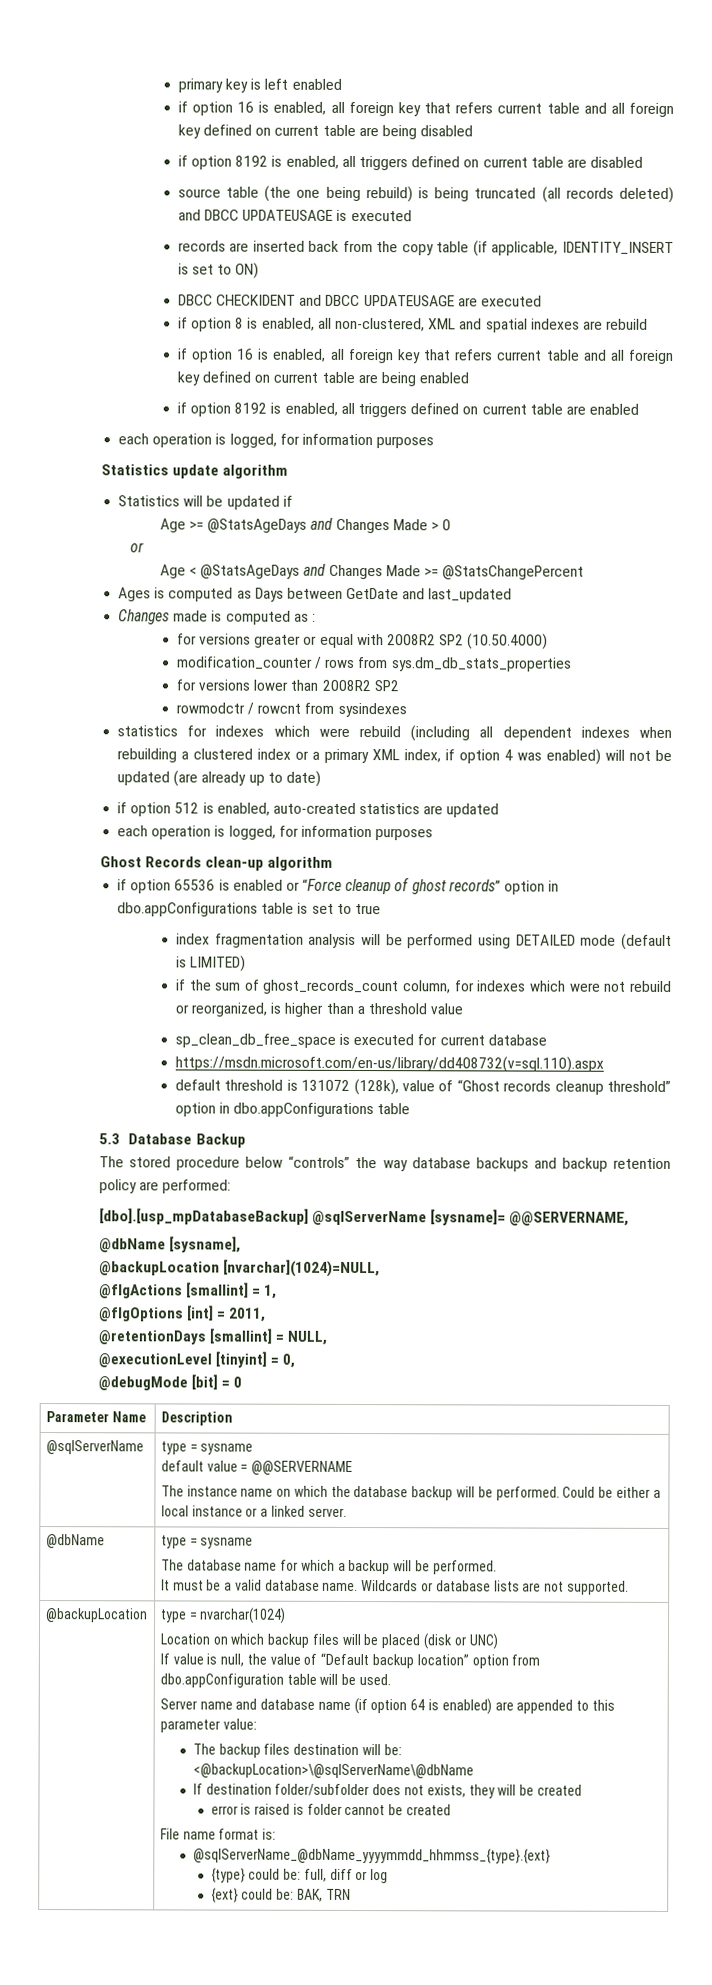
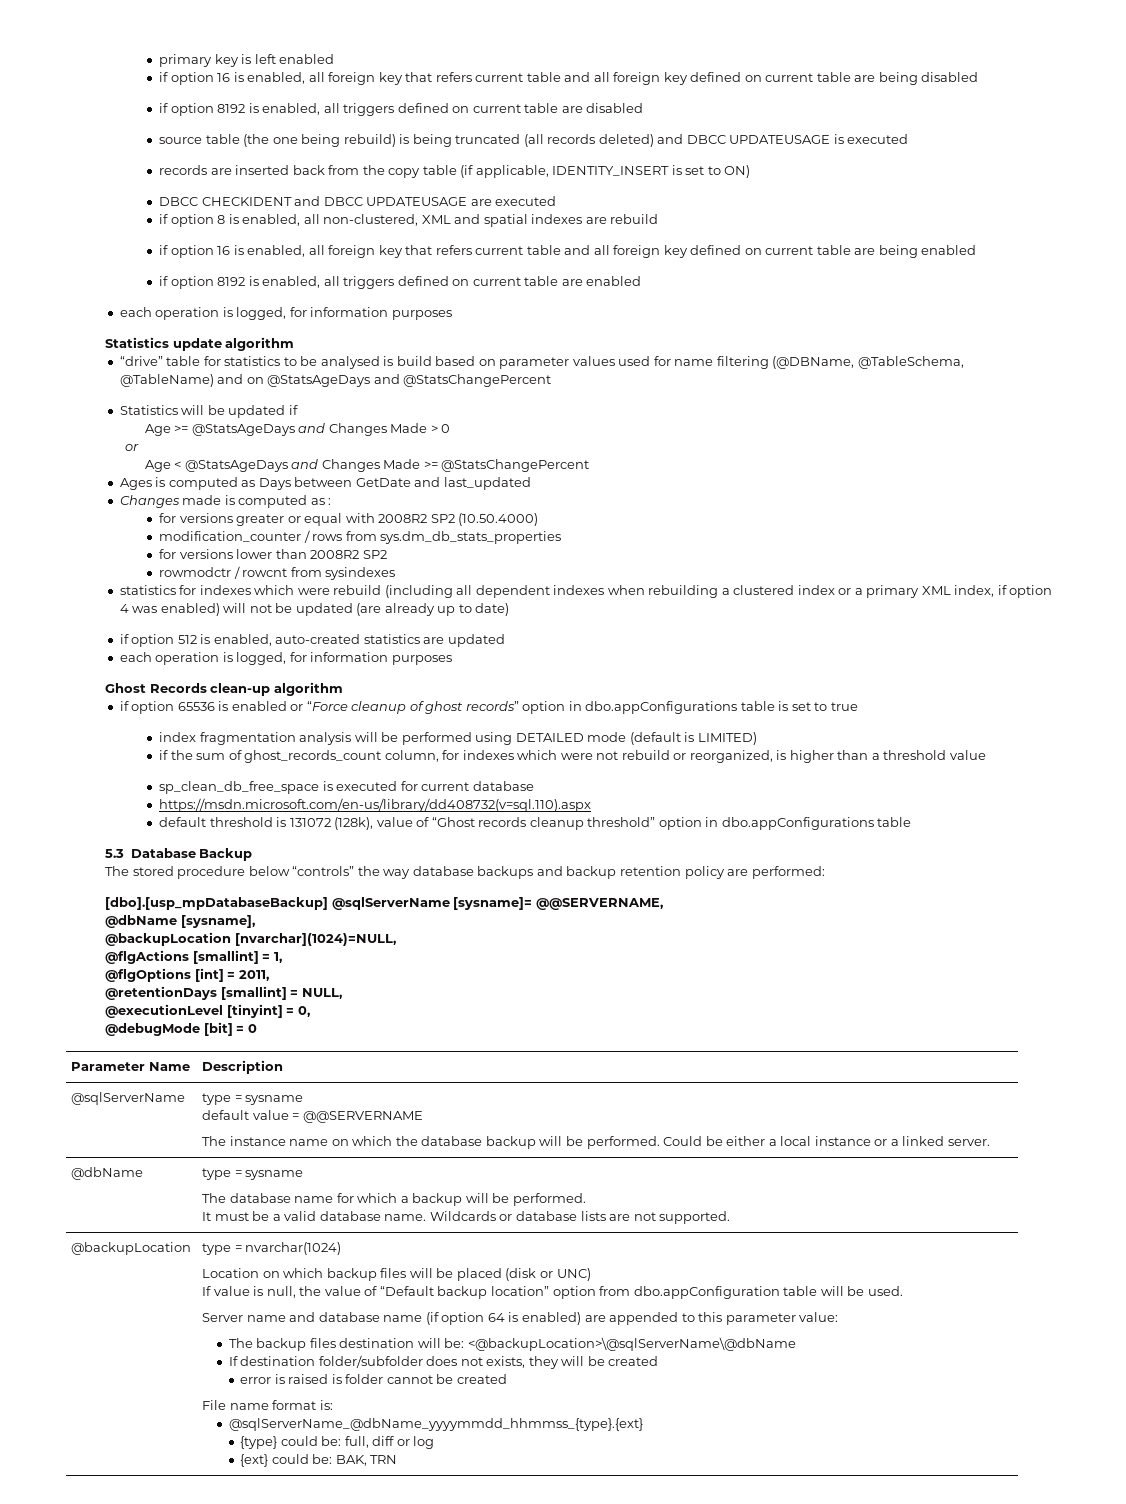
(289, 471) none -> [119,356,964,369] [119,374,552,387] // “drive” table for statistics to be analysed is build based on parameter values used for name filtering (@DBName, @TableSchema, @TableName) and on @StatsAgeDays and @StatsChangePercent

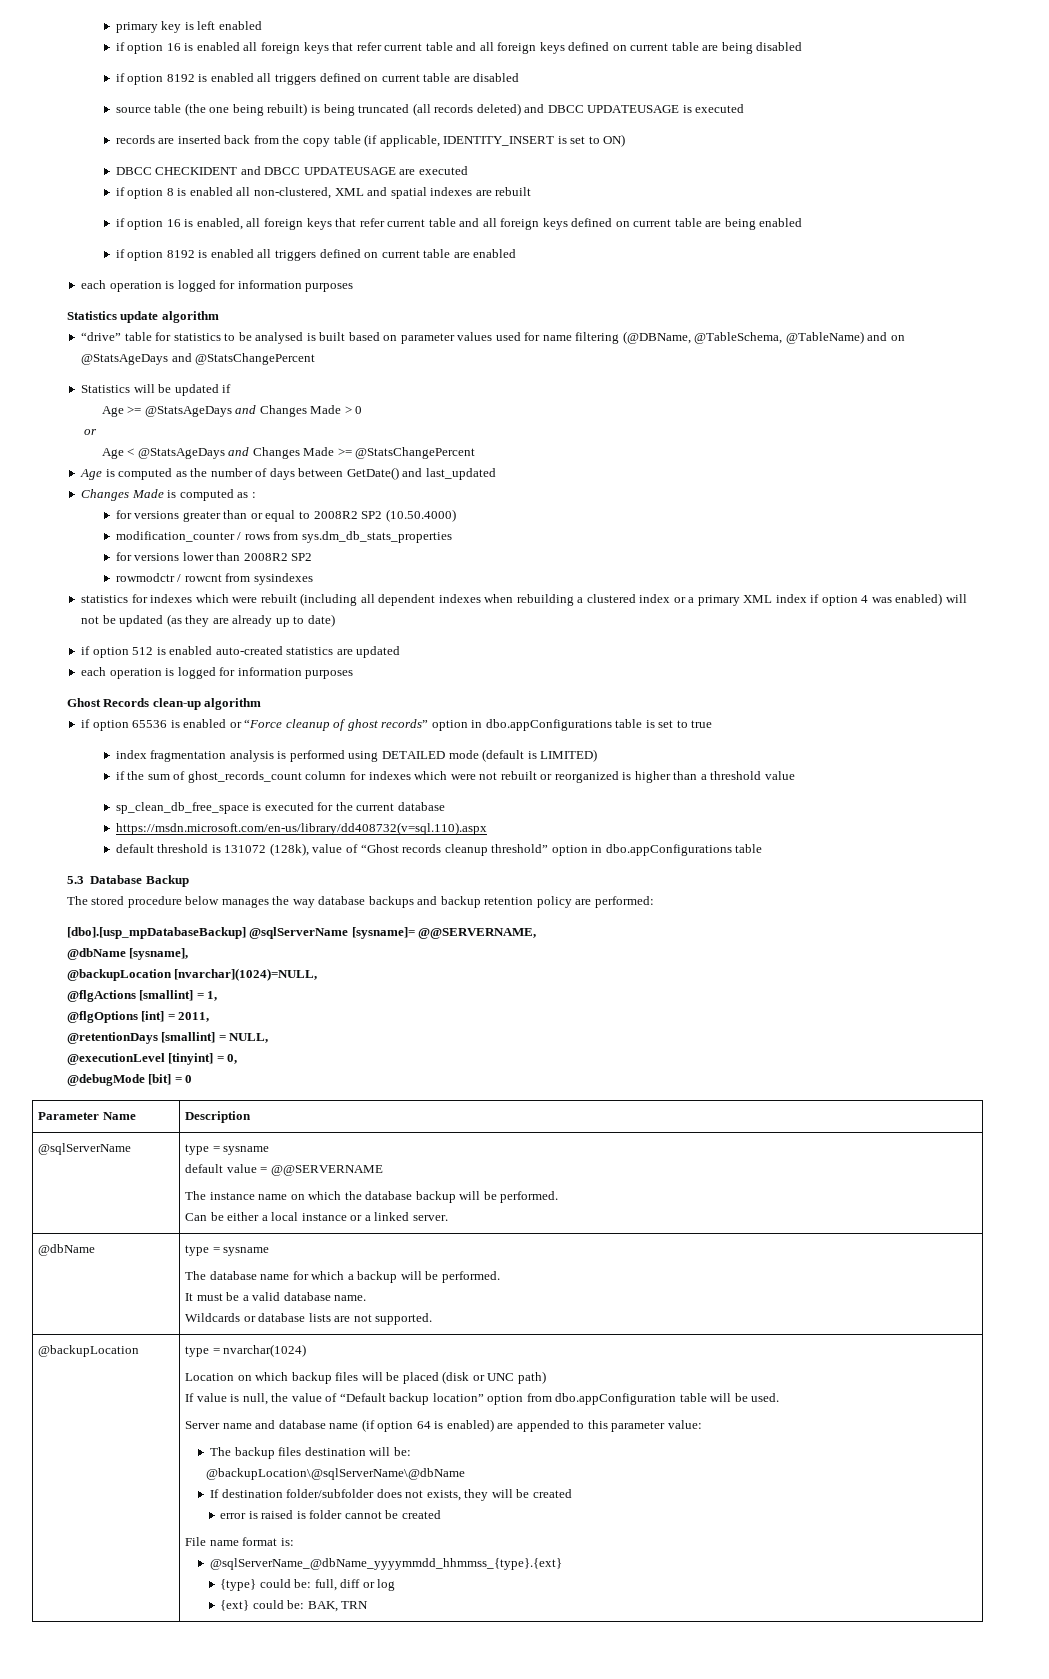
[247,72,688,85] enabled, all foreign key that refers current table and all foreign key -> [196,42,565,54] enabled all foreign keys that refer current table and all foreign keys
[262,103,321,115] enabled, -> [210,73,254,82] enabled
[343,134,396,147] rebuild) -> [267,103,308,116] rebuilt)
[242,214,301,226] enabled, -> [189,187,233,196] enabled
[610,214,659,224] [159,245,688,258] rebuild // if option 16 is enabled, all foreign key that refers current table and all foreign key -> [495,187,532,196] [115,218,568,230] rebuilt // if option 16 is enabled, all foreign keys that refer current table and all foreign keys
[262,276,321,288] enabled, -> [210,249,254,258] enabled
[236,307,287,320] logged, -> [177,280,216,292] logged
[396,356,432,366] build -> [319,332,346,341] built
[119,477,411,490] Ages is computed as Days between GetDate -> [80,467,399,480] Age is computed as the number of days between GetDate()
[182,495,222,505] made -> [131,489,164,498] Made
(285, 520) none -> [223,510,248,519] than
[345,513,375,523] with -> [298,511,310,519] to
[333,585,382,595] rebuild -> [260,594,297,603] rebuilt
[954,585,995,597] index, -> [775,594,807,603] index
[356,603,382,616] (are -> [166,614,229,627] (as they are
[213,634,272,646] enabled, -> [169,646,213,655] enabled
[236,652,287,665] logged, -> [177,667,216,679] logged
[354,732,399,742] will be -> [277,751,287,759] is
[384,750,439,762] column, -> [305,771,347,780] column
[621,750,773,763] rebuild or reorganized, -> [500,771,619,783] rebuilt or reorganized
(418, 786) none -> [335,802,353,811] the
[292,866,355,876] “controls” -> [221,898,269,908] manages
[663,1136,703,1146] Could -> [185,1213,208,1221] // Can
(427, 1217) none -> (367, 1298) //
[556,1268,591,1281] UNC) -> [487,1371,546,1384] UNC path)
[467,1337,796,1351] <@backupLocation>\@sqlServerName\@dbName -> [206,1468,466,1480] // @backupLocation\@sqlServerName\@dbName

